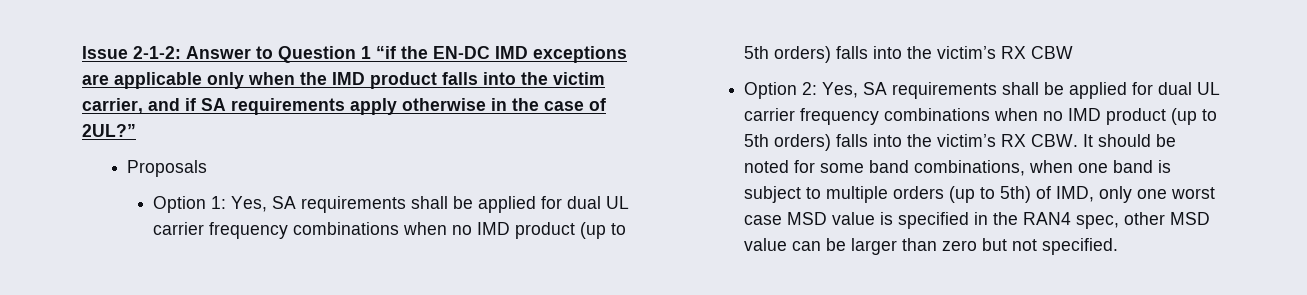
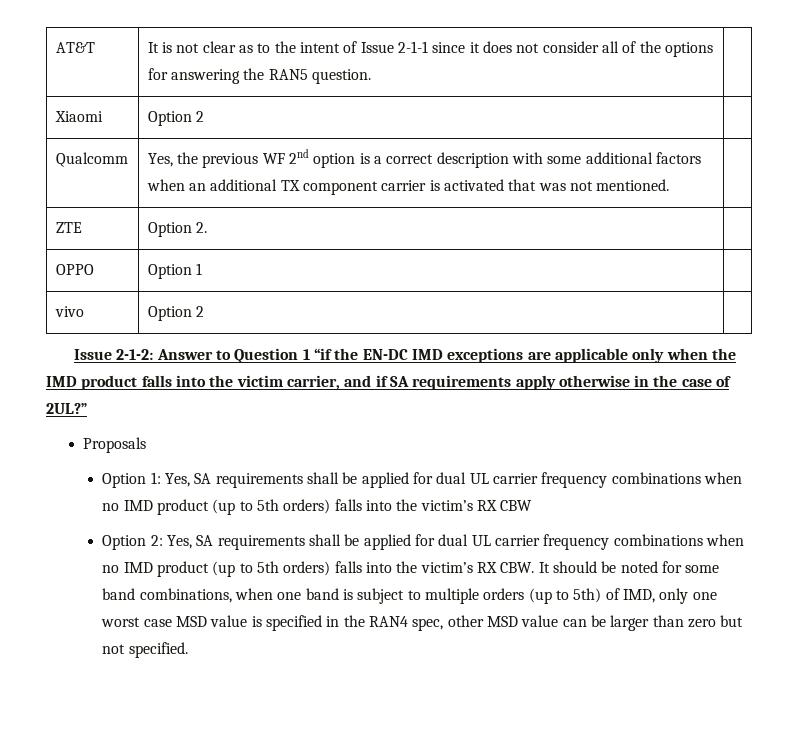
(82, 52) none -> [55,42,95,53] [147,41,713,57] [147,68,372,84] [54,111,103,122] [147,111,205,126] [55,152,128,167] [147,149,701,168] [146,179,670,195] [55,222,82,233] [147,222,208,237] [55,264,94,275] [147,263,203,279] [54,306,84,317] [147,306,205,321] AT&T | It is not clear as to the intent of Issue 2-1-1 since it does not consider all of the options for answering the RAN5 question. | // Xiaomi | Option 2 | // Qualcomm | Yes, the previous WF 2nd option is a correct description with some additional factors when an additional TX component carrier is activated that was not mentioned. | // ZTE | Option 2. | // OPPO | Option 1 | // vivo | Option 2 | //

